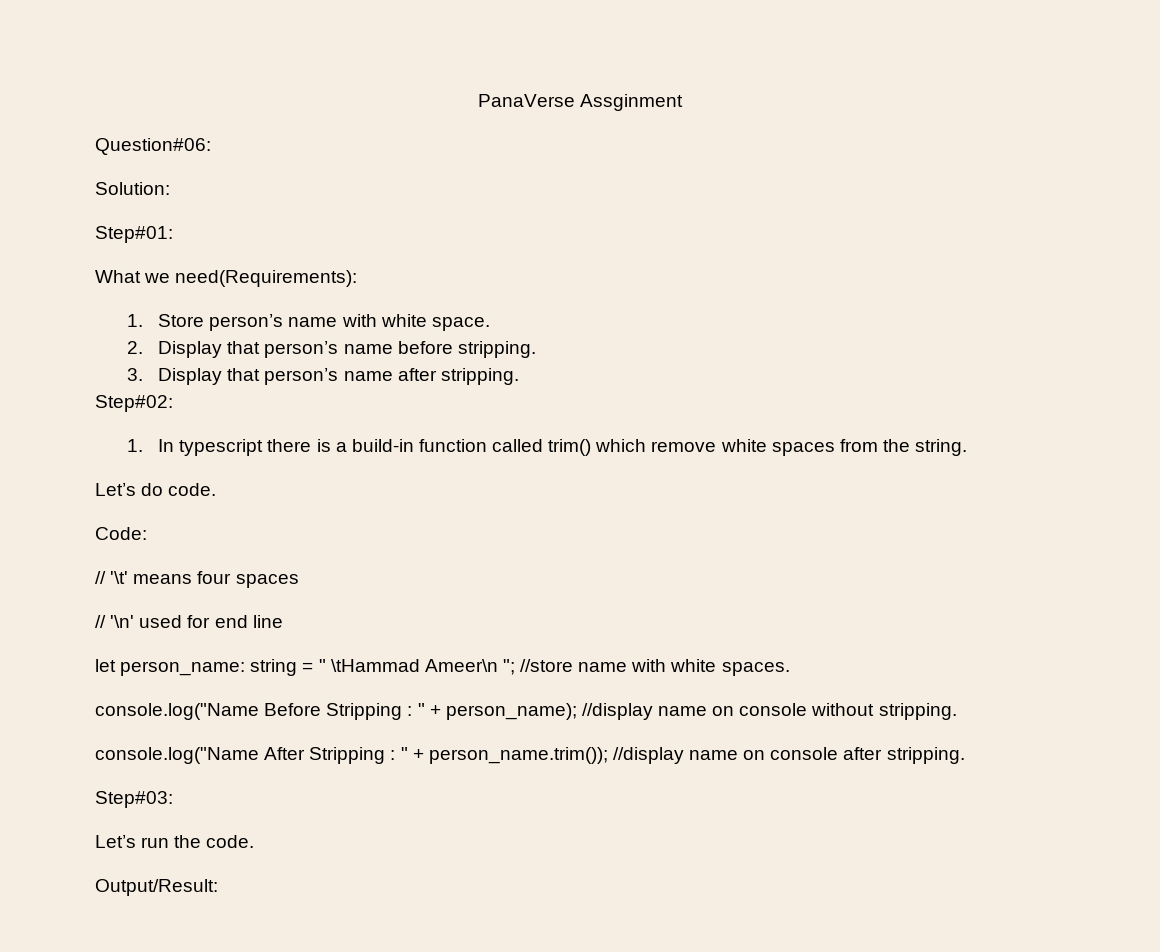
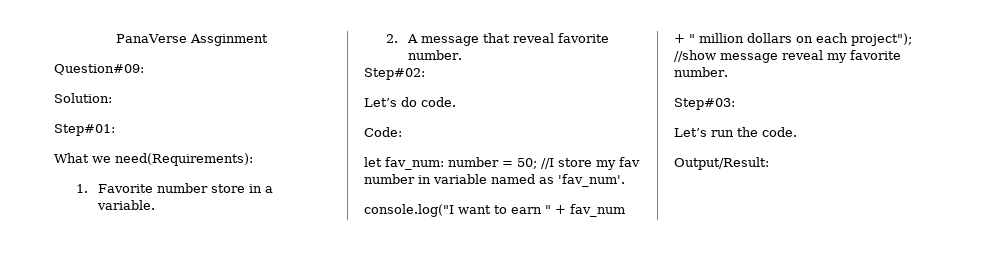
[95,138,211,155] Question#06: -> [54,64,144,75] Question#09:
[158,314,490,331] [126,341,536,358] [126,368,519,385] [95,395,173,412] [126,439,968,456] [95,483,217,496] [95,527,147,540] [95,571,299,588] [95,615,283,628] [95,659,790,676] [95,703,957,720] [95,747,965,764] Store person’s name with white space. // 2. Display that person’s name before stripping. // 3. Display that person’s name after stripping. // Step#02: // 1. In typescript there is a build-in function called trim() which remove white spaces from the string. // Let’s do code. // Code: // // '\t' means four spaces // // '\n' used for end line // let person_name: string = " \tHammad Ameer\n "; //store name with white spaces. // console.log("Name Before Stripping : " + person_name); //display name on console without stripping. // console.log("Name After Stripping : " + person_name.trim()); //display name on console after stripping. -> [98,183,274,193] [97,200,156,210] [386,33,610,46] [408,50,463,60] [364,68,425,80] [364,97,456,107] [364,127,402,137] [364,157,640,170] [364,174,625,187] [364,204,625,217] [674,33,912,46] [674,50,901,63] [674,67,728,77] Favorite number store in a variable. // 2. A message that reveal favorite number. // Step#02: // Let’s do code. // Code: // let fav_num: number = 50; //I store my fav number in variable named as 'fav_num'. // console.log("I want to earn " + fav_num + " million dollars on each project"); //show message reveal my favorite number.

